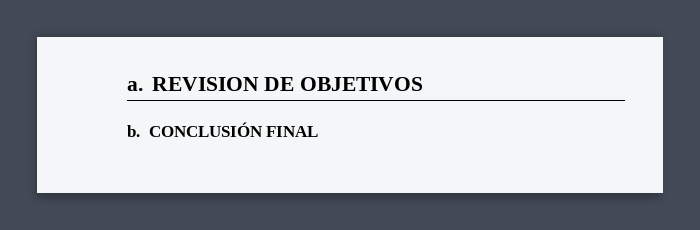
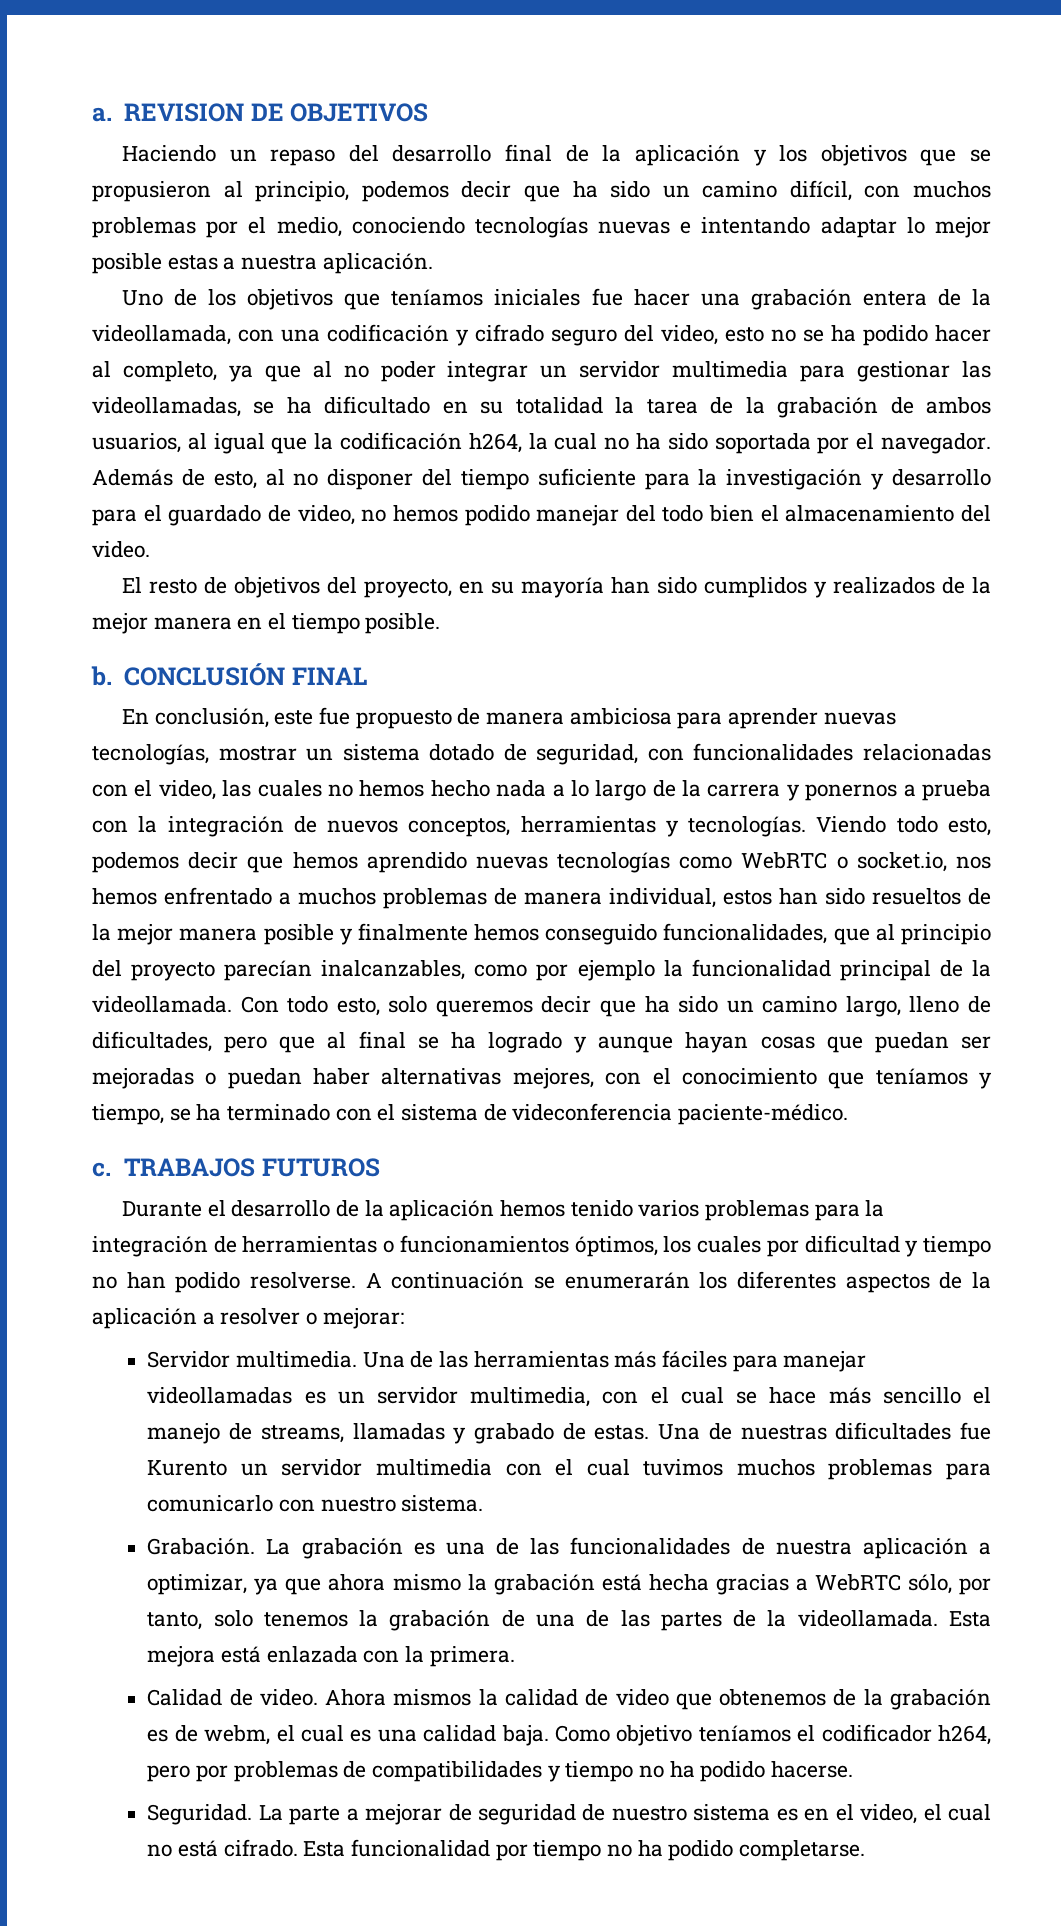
[127,122,319,137] b. CONCLUSIÓN FINAL -> [121,144,992,166] [92,180,992,202] [92,217,991,238] [92,253,433,274] [121,288,992,310] [92,324,991,346] [92,361,991,382] [92,396,991,418] [92,432,991,454] [92,468,991,490] [92,505,991,526] [92,541,150,558] [121,577,991,598] [92,613,441,634] [91,663,367,686] [121,707,896,729] [92,743,991,765] [92,780,992,801] [92,816,991,837] [92,852,991,873] [92,887,991,909] [92,923,991,945] [92,959,992,981] [92,996,991,1017] [92,1031,991,1053] [92,1068,993,1089] [92,1103,849,1125] [92,1158,380,1177] [121,1200,885,1221] [92,1235,992,1257] [92,1271,991,1293] [92,1308,404,1329] [147,1350,867,1372] [147,1387,991,1407] [147,1422,991,1444] [147,1459,991,1480] [147,1495,484,1512] [147,1537,992,1559] [147,1574,991,1595] [147,1610,992,1631] [147,1646,515,1667] [147,1689,992,1710] [147,1724,992,1746] [147,1761,854,1782] [147,1804,992,1825] [147,1839,866,1861] Haciendo un repaso del desarrollo final de la aplicación y los objetivos que se propusieron al principio, podemos decir que ha sido un camino difícil, con muchos problemas por el medio, conociendo tecnologías nuevas e intentando adaptar lo mejor posible estas a nuestra aplicación. // Uno de los objetivos que teníamos iniciales fue hacer una grabación entera de la videollamada, con una codificación y cifrado seguro del video, esto no se ha podido hacer al completo, ya que al no poder integrar un servidor multimedia para gestionar las videollamadas, se ha dificultado en su totalidad la tarea de la grabación de ambos usuarios, al igual que la codificación h264, la cual no ha sido soportada por el navegador. Además de esto, al no disponer del tiempo suficiente para la investigación y desarrollo para el guardado de video, no hemos podido manejar del todo bien el almacenamiento del video. // El resto de objetivos del proyecto, en su mayoría han sido cumplidos y realizados de la mejor manera en el tiempo posible. // b. CONCLUSIÓN FINAL // En conclusión, este fue propuesto de manera ambiciosa para aprender nuevas tecnologías, mostrar un sistema dotado de seguridad, con funcionalidades relacionadas con el video, las cuales no hemos hecho nada a lo largo de la carrera y ponernos a prueba con la integración de nuevos conceptos, herramientas y tecnologías. Viendo todo esto, podemos decir que hemos aprendido nuevas tecnologías como WebRTC o socket.io, nos hemos enfrentado a muchos problemas de manera individual, estos han sido resueltos de la mejor manera posible y finalmente hemos conseguido funcionalidades, que al principio del proyecto parecían inalcanzables, como por ejemplo la funcionalidad principal de la videollamada. Con todo esto, solo queremos decir que ha sido un camino largo, lleno de dificultades, pero que al final se ha logrado y aunque hayan cosas que puedan ser mejoradas o puedan haber alternativas mejores, con el conocimiento que teníamos y tiempo, se ha terminado con el sistema de videconferencia paciente-médico. // c. TRABAJOS FUTUROS // Durante el desarrollo de la aplicación hemos tenido varios problemas para la integración de herramientas o funcionamientos óptimos, los cuales por dificultad y tiempo no han podido resolverse. A continuación se enumerarán los diferentes aspectos de la aplicación a resolver o mejorar: // Servidor multimedia. Una de las herramientas más fáciles para manejar videollamadas es un servidor multimedia, con el cual se hace más sencillo el manejo de streams, llamadas y grabado de estas. Una de nuestras dificultades fue Kurento un servidor multimedia con el cual tuvimos muchos problemas para comunicarlo con nuestro sistema. // Grabación. La grabación es una de las funcionalidades de nuestra aplicación a optimizar, ya que ahora mismo la grabación está hecha gracias a WebRTC sólo, por tanto, solo tenemos la grabación de una de las partes de la videollamada. Esta mejora está enlazada con la primera. // Calidad de video. Ahora mismos la calidad de video que obtenemos de la grabación es de webm, el cual es una calidad baja. Como objetivo teníamos el codificador h264, pero por problemas de compatibilidades y tiempo no ha podido hacerse. // Seguridad. La parte a mejorar de seguridad de nuestro sistema es en el video, el cual no está cifrado. Esta funcionalidad por tiempo no ha podido completarse.

